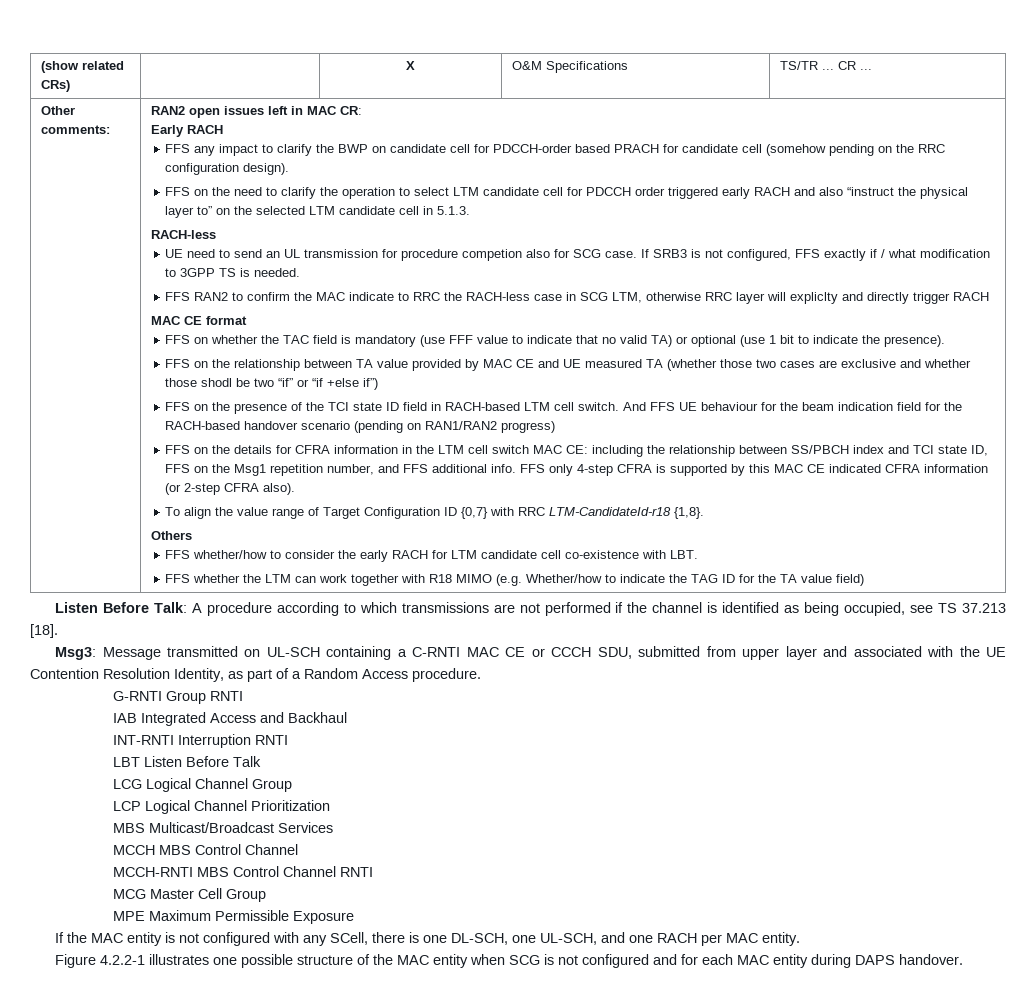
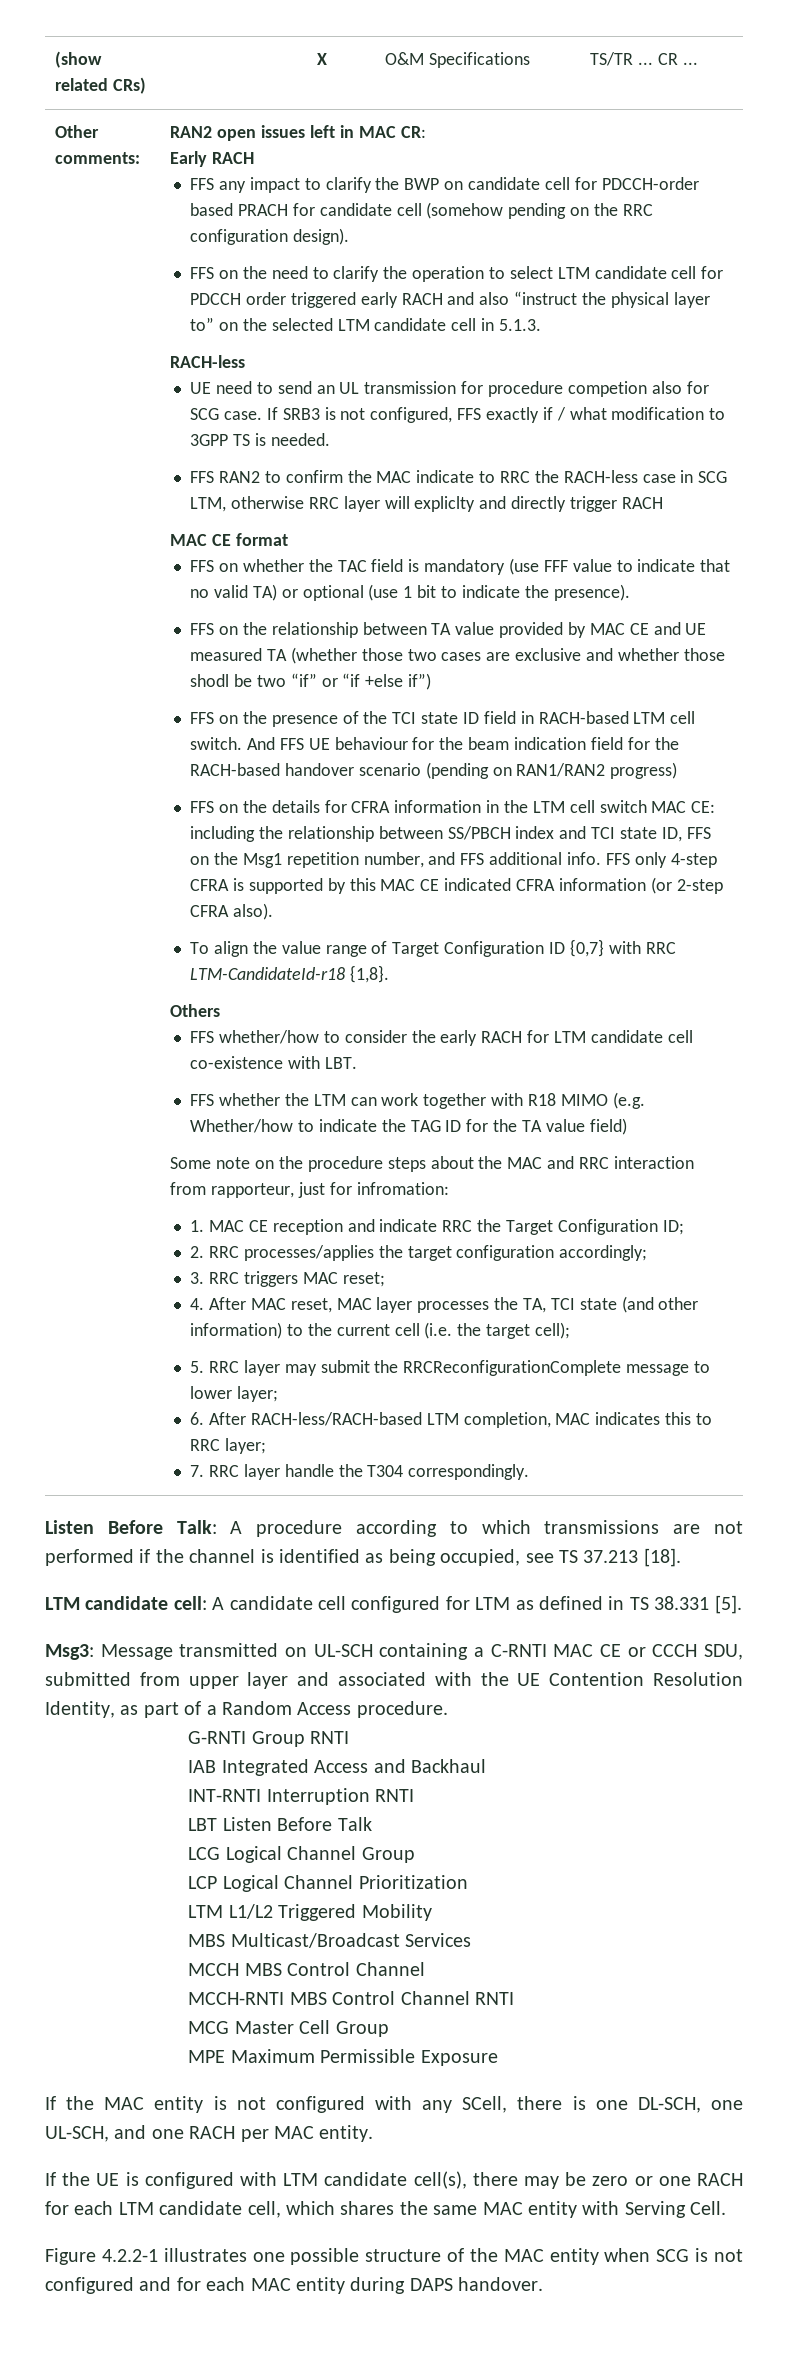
(865, 580) none -> [170,1156,694,1172] [170,1182,449,1198] [190,1219,684,1235] [190,1245,648,1261] [190,1271,385,1287] [190,1296,699,1313] [190,1322,571,1339] [190,1360,711,1376] [190,1386,279,1402] [190,1412,713,1428] [190,1438,267,1454] [190,1464,530,1480] // Some note on the procedure steps about the MAC and RRC interaction from rapporteur, just for infromation: // 1. MAC CE reception and indicate RRC the Target Configuration ID; // 2. RRC processes/applies the target configuration accordingly; // 3. RRC triggers MAC reset; // 4. After MAC reset, MAC layer processes the TA, TCI state (and other information) to the current cell (i.e. the target cell); // 5. RRC layer may submit the RRCReconfigurationComplete message to lower layer; // 6. After RACH-less/RACH-based LTM completion, MAC indicates this to RRC layer; // 7. RRC layer handle the T304 correspondingly.
(58, 631) none -> [45,1595,742,1614] // LTM candidate cell: A candidate cell configured for LTM as defined in TS 38.331 [5].
(331, 805) none -> [188,1904,432,1921] // LTM L1/L2 Triggered Mobility
(801, 939) none -> [45,2171,744,2189] [45,2201,727,2218] // If the UE is configured with LTM candidate cell(s), there may be zero or one RACH for each LTM candidate cell, which shares the same MAC entity with Serving Cell.

